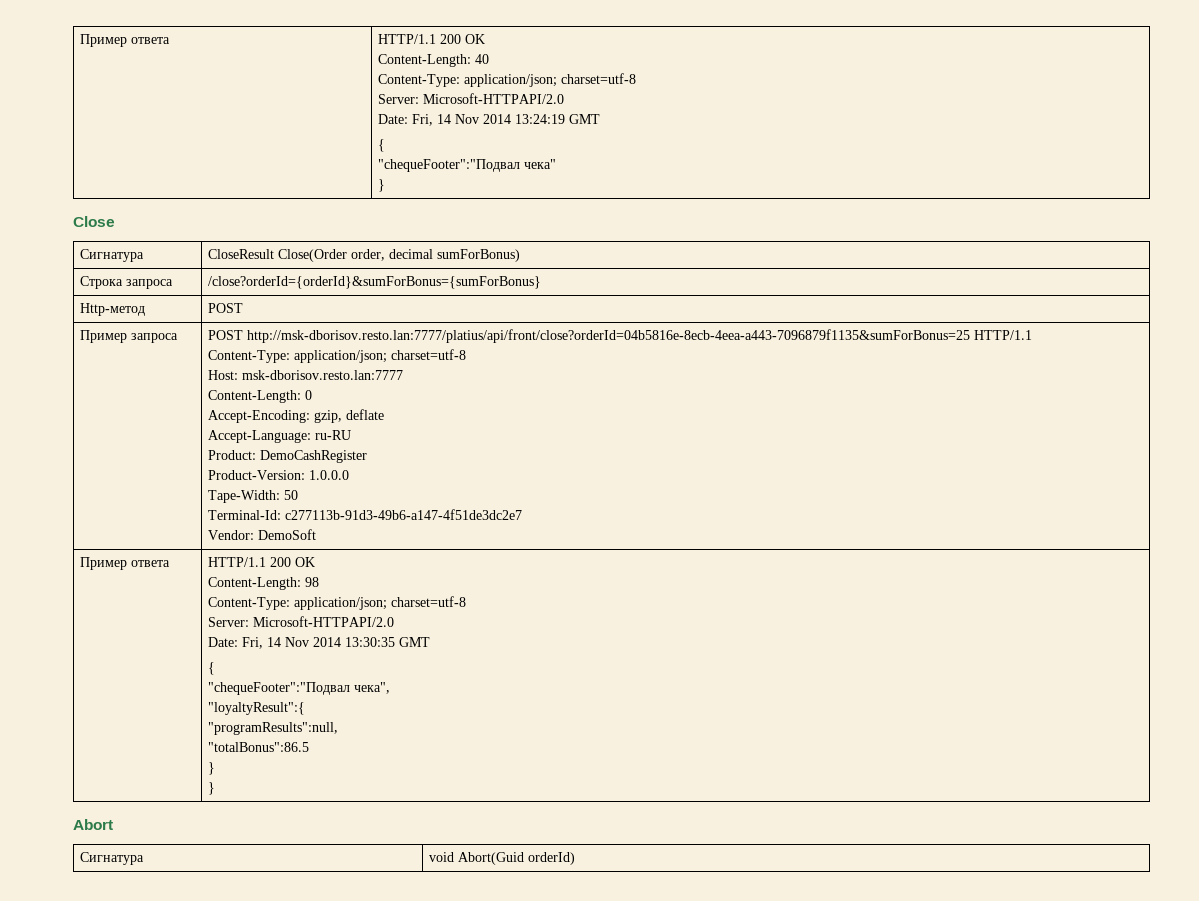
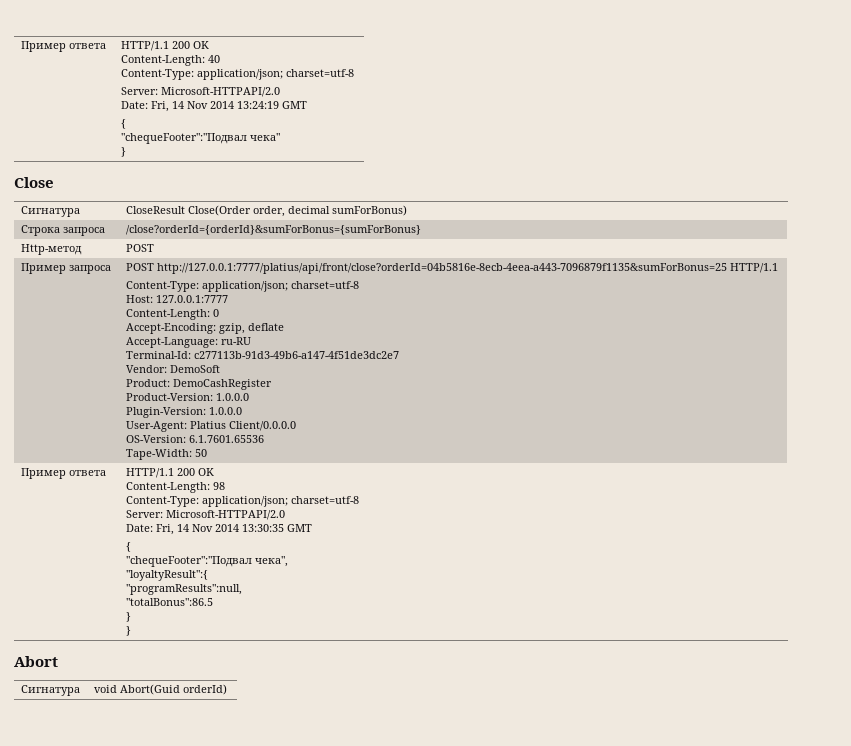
[247,329,971,343] http://msk-dborisov.resto.lan:7777/platius/api/front/close?orderId=04b5816e-8ecb-4eea-a443-7096879f1135&sumForBonus=25 -> [156,263,727,274] http://127.0.0.1:7777/platius/api/front/close?orderId=04b5816e-8ecb-4eea-a443-7096879f1135&sumForBonus=25
[242,370,404,380] msk-dborisov.resto.lan:7777 -> [155,295,228,303] 127.0.0.1:7777
(352, 435) none -> [125,351,399,359] [125,365,220,373] // Terminal-Id: c277113b-91d3-49b6-a147-4f51de3dc2e7 // Vendor: DemoSoft
[208,490,299,503] [208,509,523,520] [208,529,317,540] Tape-Width: 50 // Terminal-Id: c277113b-91d3-49b6-a147-4f51de3dc2e7 // Vendor: DemoSoft -> [125,407,242,418] [125,421,296,432] [125,435,264,443] [125,449,207,460] Plugin-Version: 1.0.0.0 // User-Agent: Platius Client/0.0.0.0 // OS-Version: 6.1.7601.65536 // Tape-Width: 50

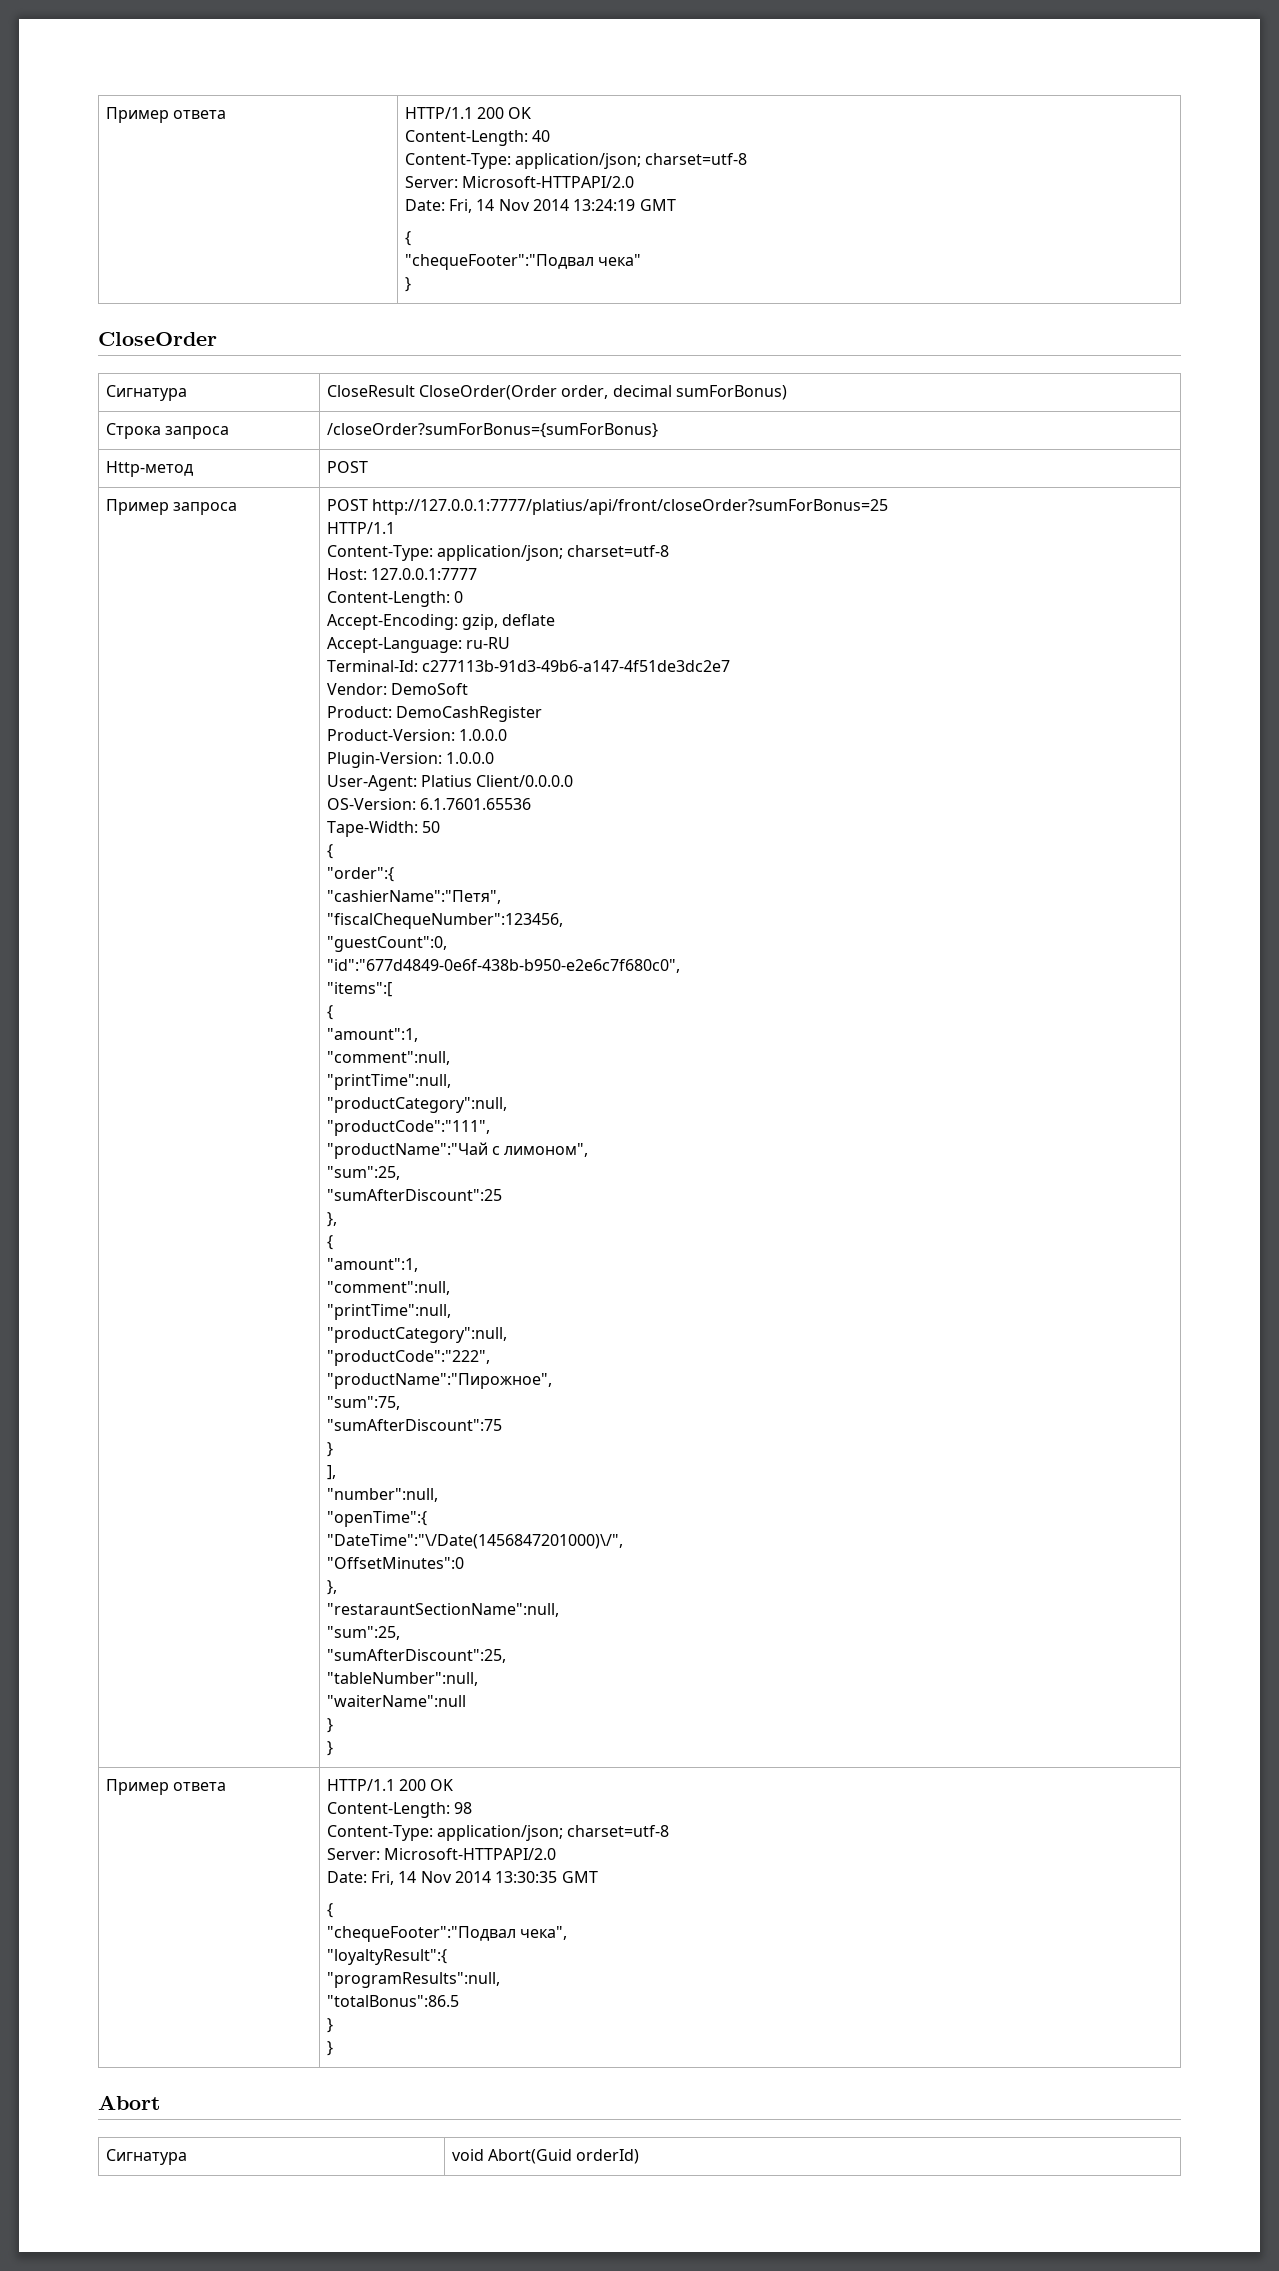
[14,177,54,188] Close -> [98,332,217,346] CloseOrder
[187,205,251,216] Close(Order -> [419,385,558,400] CloseOrder(Order
[125,225,421,235] /close?orderId={orderId}&sumForBonus={sumForBonus} -> [326,423,658,438] /closeOrder?sumForBonus={sumForBonus}
[156,263,727,274] http://127.0.0.1:7777/platius/api/front/close?orderId=04b5816e-8ecb-4eea-a443-7096879f1135&sumForBonus=25 -> [372,499,889,515] http://127.0.0.1:7777/platius/api/front/closeOrder?sumForBonus=25 //
(207, 453) none -> [326,844,333,859] [326,867,394,882] [326,890,501,904] [326,913,563,929] [326,936,447,952] [326,959,680,973] [326,982,392,997] [326,1005,333,1020] [326,1028,418,1042] [326,1051,450,1065] [326,1074,451,1090] [326,1097,507,1113] [326,1120,490,1136] [326,1142,589,1159] [326,1166,400,1180] [326,1189,502,1201] [326,1212,337,1227] [326,1235,333,1250] [326,1258,418,1272] [326,1281,450,1295] [326,1304,451,1320] [326,1327,507,1343] [326,1350,490,1366] [326,1373,552,1389] [326,1396,400,1410] [326,1419,502,1431] [326,1442,333,1457] [326,1465,336,1480] [326,1488,438,1502] [326,1511,427,1527] [326,1534,623,1549] [326,1557,464,1569] [326,1580,337,1595] [326,1603,559,1617] [326,1626,400,1640] [326,1649,506,1663] [326,1672,478,1686] [326,1695,466,1707] [326,1718,333,1733] [326,1741,333,1756] // { // "order":{ // "cashierName":"Петя", // "fiscalChequeNumber":123456, // "guestCount":0, // "id":"677d4849-0e6f-438b-b950-e2e6c7f680c0", // "items":[ // { // "amount":1, // "comment":null, // "printTime":null, // "productCategory":null, // "productCode":"111", // "productName":"Чай с лимоном", // "sum":25, // "sumAfterDiscount":25 // }, // { // "amount":1, // "comment":null, // "printTime":null, // "productCategory":null, // "productCode":"222", // "productName":"Пирожное", // "sum":75, // "sumAfterDiscount":75 // } // ], // "number":null, // "openTime":{ // "DateTime":"\/Date(1456847201000)\/", // "OffsetMinutes":0 // }, // "restarauntSectionName":null, // "sum":25, // "sumAfterDiscount":25, // "tableNumber":null, // "waiterName":null // } // }

